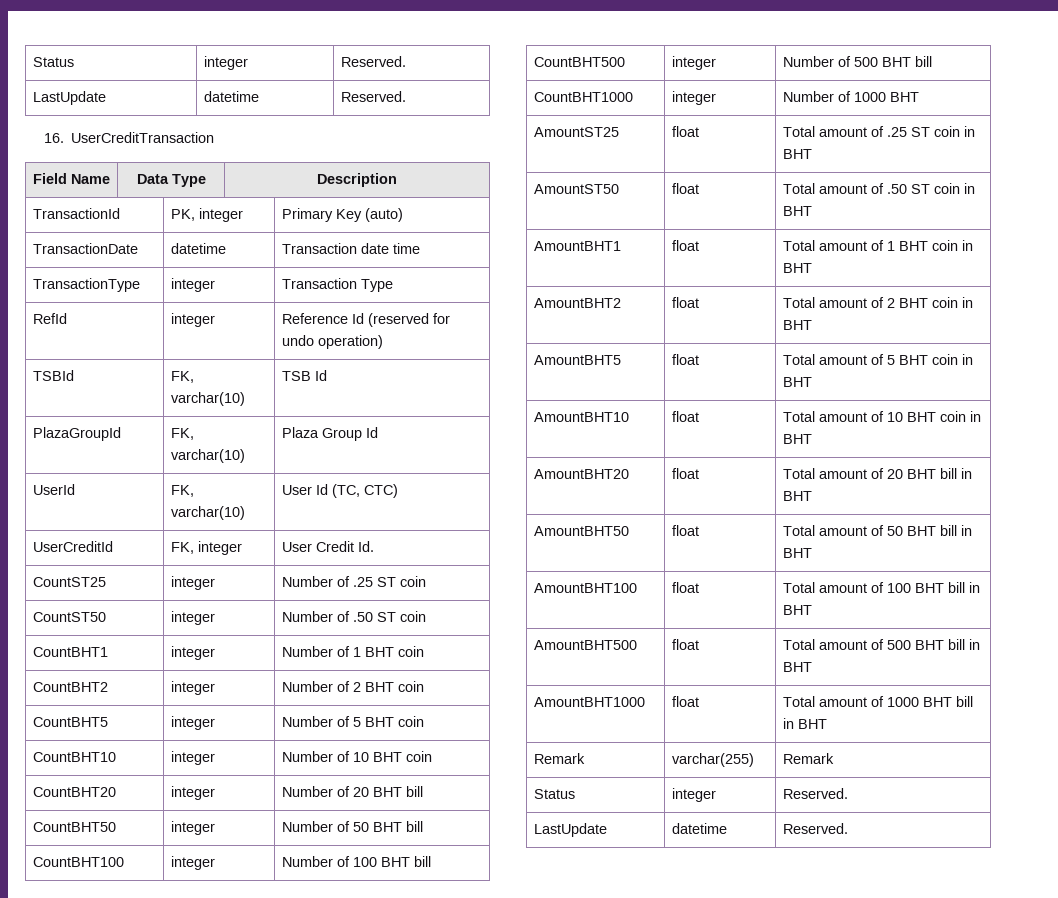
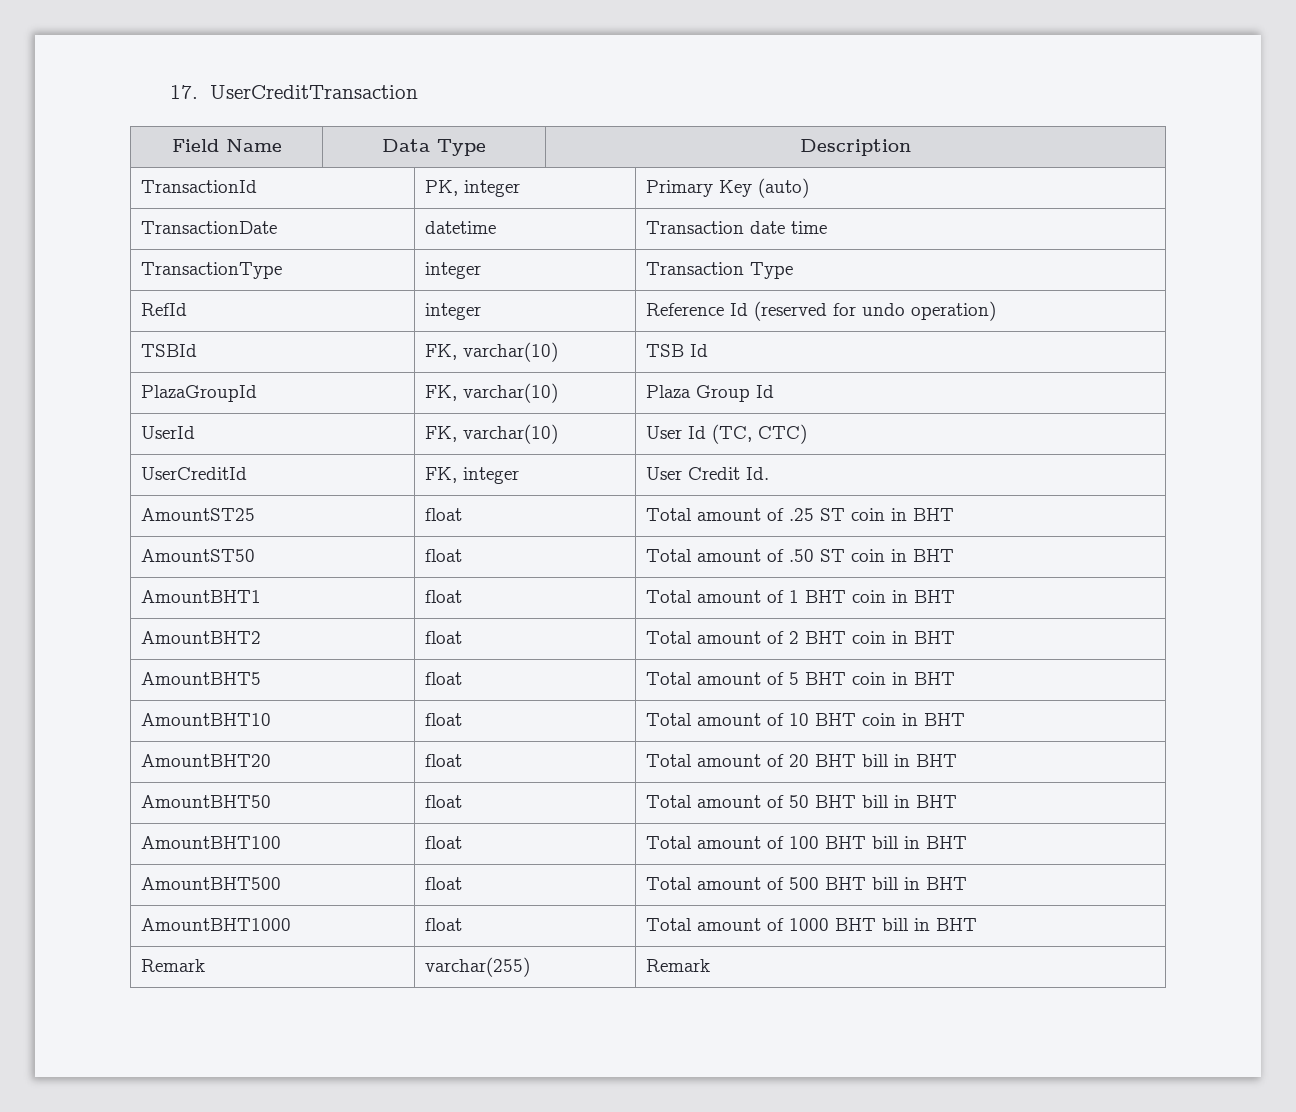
[32,57,74,67] [203,56,248,70] [340,56,406,67] [32,91,106,105] [203,91,259,102] [340,91,406,102] [44,133,65,143] Status | integer | Reserved. // LastUpdate | datetime | Reserved. // 16. -> [169,85,198,99] 17.
[32,577,106,587] [170,576,215,590] [281,576,426,587] [32,612,106,622] [170,611,215,625] [281,611,426,622] [32,647,108,657] [170,646,215,660] [281,646,424,657] [32,682,108,692] [170,681,215,695] [281,681,424,692] [32,717,108,727] [170,716,215,730] [281,716,424,727] [32,752,116,762] [170,751,215,765] [281,751,432,762] [32,787,116,797] [170,786,215,800] [281,786,423,797] [32,822,116,832] [170,821,215,835] [281,821,423,832] [32,857,124,867] [170,856,215,870] [281,856,431,867] [533,57,625,67] [671,56,716,70] [782,56,932,67] [533,92,633,102] [671,91,716,105] [782,91,919,102] // CountST25 | integer | Number of .25 ST coin // CountST50 | integer | Number of .50 ST coin // CountBHT1 | integer | Number of 1 BHT coin // CountBHT2 | integer | Number of 2 BHT coin // CountBHT5 | integer | Number of 5 BHT coin // CountBHT10 | integer | Number of 10 BHT coin // CountBHT20 | integer | Number of 20 BHT bill // CountBHT50 | integer | Number of 50 BHT bill // CountBHT100 | integer | Number of 100 BHT bill // CountBHT500 | integer | Number of 500 BHT bill // CountBHT1000 | integer | Number of 1000 BHT -> (770, 473) none
[533,789,575,799] [671,788,716,802] [782,788,848,799] [533,823,607,837] [671,823,727,834] [782,823,848,834] // Status | integer | Reserved. // LastUpdate | datetime | Reserved. -> (711, 965) none

